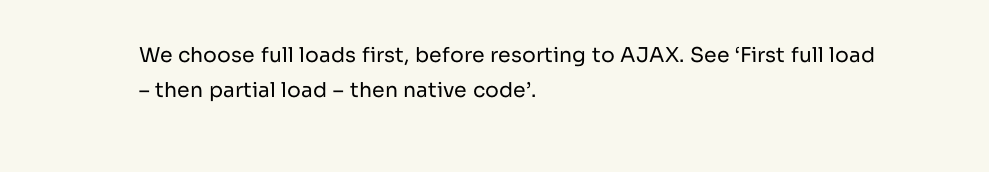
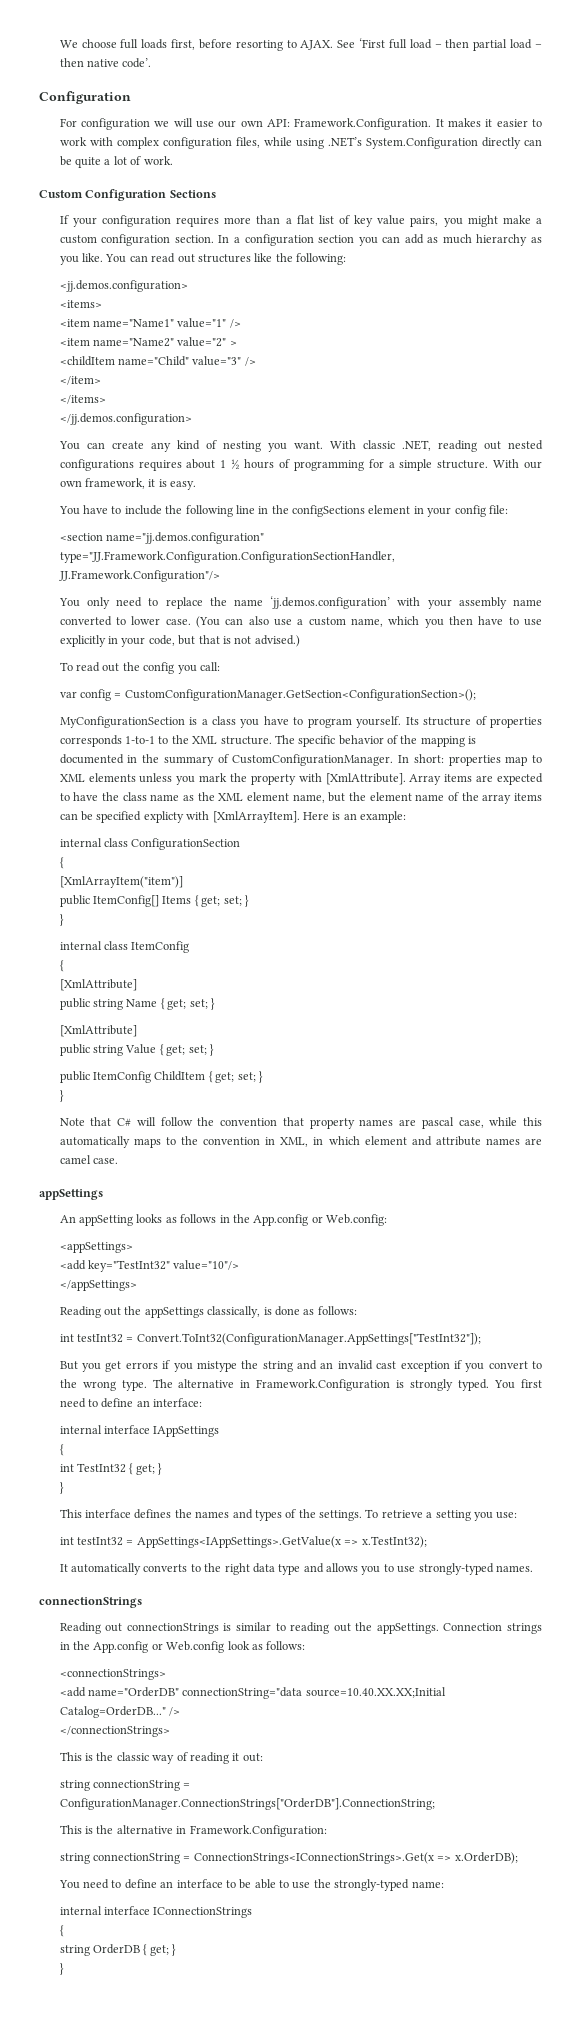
(536, 89) none -> [39,91,131,104] [59,118,543,130] [59,137,542,149] [59,156,173,168] [39,189,216,201] [59,215,543,227] [59,234,543,246] [59,253,347,265] [59,280,188,292] [59,300,102,308] [59,318,241,328] [59,337,237,347] [59,356,256,366] [59,376,101,385] [59,395,106,404] [59,413,192,425] [58,440,544,452] [59,459,542,471] [59,478,197,490] [58,505,508,517] [59,532,265,544] [59,551,395,563] [58,570,220,582] [58,596,542,609] [59,616,543,628] [59,635,300,647] [59,662,220,674] [59,689,476,701] [59,716,542,728] [59,735,477,747] [59,754,542,766] [59,773,543,785] [59,792,542,804] [59,811,407,823] [59,838,241,850] [59,857,64,869] [59,876,183,888] [59,895,249,907] [59,914,64,926] [59,941,190,953] [59,960,64,972] [59,979,137,991] [59,998,215,1010] [59,1025,137,1037] [59,1044,214,1056] [59,1071,263,1083] [59,1090,64,1102] [59,1117,542,1129] [59,1136,542,1148] [59,1155,119,1164] [39,1189,103,1200] [59,1214,388,1226] [59,1242,133,1253] [59,1260,240,1272] [59,1280,137,1291] [59,1306,357,1318] [59,1333,481,1345] [59,1360,542,1372] [59,1379,542,1391] [59,1398,203,1408] [59,1425,220,1437] [59,1444,64,1456] [59,1463,163,1475] [59,1482,64,1494] [59,1509,518,1521] [59,1536,427,1548] [59,1563,533,1575] [39,1597,142,1608] [59,1622,542,1634] [59,1641,306,1653] [59,1669,166,1680] [59,1687,446,1699] [59,1706,181,1718] [59,1726,170,1737] [59,1752,263,1764] [59,1780,191,1791] [59,1798,435,1810] [59,1825,327,1837] [59,1852,518,1864] [58,1879,444,1891] [59,1906,253,1918] [59,1925,64,1937] [59,1944,177,1956] [59,1963,64,1975] // Configuration // For configuration we will use our own API: Framework.Configuration. It makes it easier to work with complex configuration files, while using .NET’s System.Configuration directly can be quite a lot of work. // Custom Configuration Sections // If your configuration requires more than a flat list of key value pairs, you might make a custom configuration section. In a configuration section you can add as much hierarchy as you like. You can read out structures like the following: // <jj.demos.configuration> // <items> // <item name="Name1" value="1" /> // <item name="Name2" value="2" > // <childItem name="Child" value="3" /> // </item> // </items> // </jj.demos.configuration> // You can create any kind of nesting you want. With classic .NET, reading out nested configurations requires about 1 ½ hours of programming for a simple structure. With our own framework, it is easy. // You have to include the following line in the configSections element in your config file: // <section name="jj.demos.configuration" type="JJ.Framework.Configuration.ConfigurationSectionHandler, JJ.Framework.Configuration"/> // You only need to replace the name ‘jj.demos.configuration’ with your assembly name converted to lower case. (You can also use a custom name, which you then have to use explicitly in your code, but that is not advised.) // To read out the config you call: // var config = CustomConfigurationManager.GetSection<ConfigurationSection>(); // MyConfigurationSection is a class you have to program yourself. Its structure of properties corresponds 1-to-1 to the XML structure. The specific behavior of the mapping is documented in the summary of CustomConfigurationManager. In short: properties map to XML elements unless you mark the property with [XmlAttribute]. Array items are expected to have the class name as the XML element name, but the element name of the array items can be specified explicty with [XmlArrayItem]. Here is an example: // internal class ConfigurationSection // { // [XmlArrayItem("item")] // public ItemConfig[] Items { get; set; } // } // internal class ItemConfig // { // [XmlAttribute] // public string Name { get; set; } // [XmlAttribute] // public string Value { get; set; } // public ItemConfig ChildItem { get; set; } // } // Note that C# will follow the convention that property names are pascal case, while this automatically maps to the convention in XML, in which element and attribute names are camel case. // appSettings // An appSetting looks as follows in the App.config or Web.config: // <appSettings> // <add key="TestInt32" value="10"/> // </appSettings> // Reading out the appSettings classically, is done as follows: // int testInt32 = Convert.ToInt32(ConfigurationManager.AppSettings["TestInt32"]); // But you get errors if you mistype the string and an invalid cast exception if you convert to the wrong type. The alternative in Framework.Configuration is strongly typed. You first need to define an interface: // internal interface IAppSettings // { // int TestInt32 { get; } // } // This interface defines the names and types of the settings. To retrieve a setting you use: // int testInt32 = AppSettings<IAppSettings>.GetValue(x => x.TestInt32); // It automatically converts to the right data type and allows you to use strongly-typed names. // connectionStrings // Reading out connectionStrings is similar to reading out the appSettings. Connection strings in the App.config or Web.config look as follows: // <connectionStrings> // <add name="OrderDB" connectionString="data source=10.40.XX.XX;Initial Catalog=OrderDB..." /> // </connectionStrings> // This is the classic way of reading it out: // string connectionString = ConfigurationManager.ConnectionStrings["OrderDB"].ConnectionString; // This is the alternative in Framework.Configuration: // string connectionString = ConnectionStrings<IConnectionStrings>.Get(x => x.OrderDB); // You need to define an interface to be able to use the strongly-typed name: // internal interface IConnectionStrings // { // string OrderDB { get; } // }

